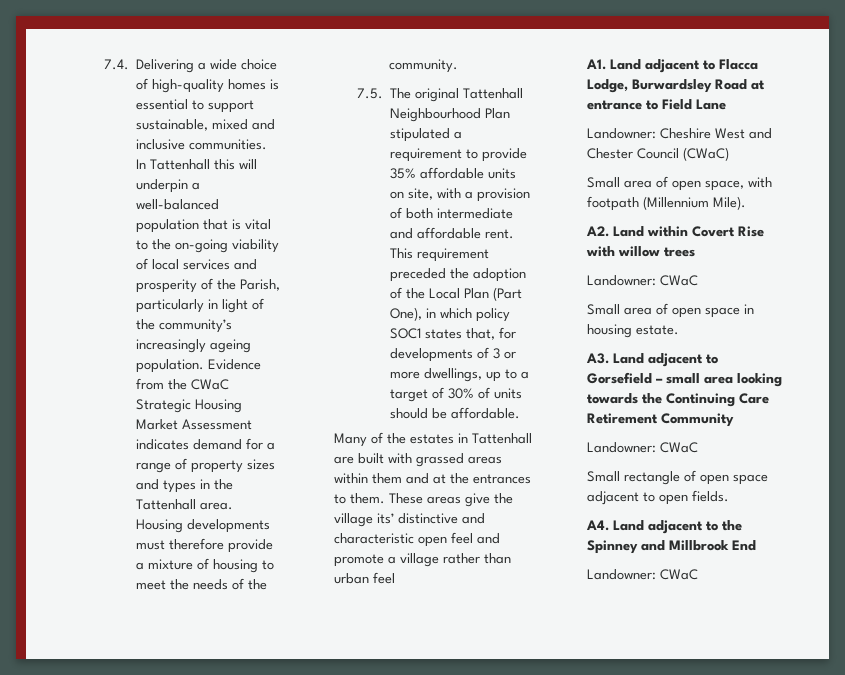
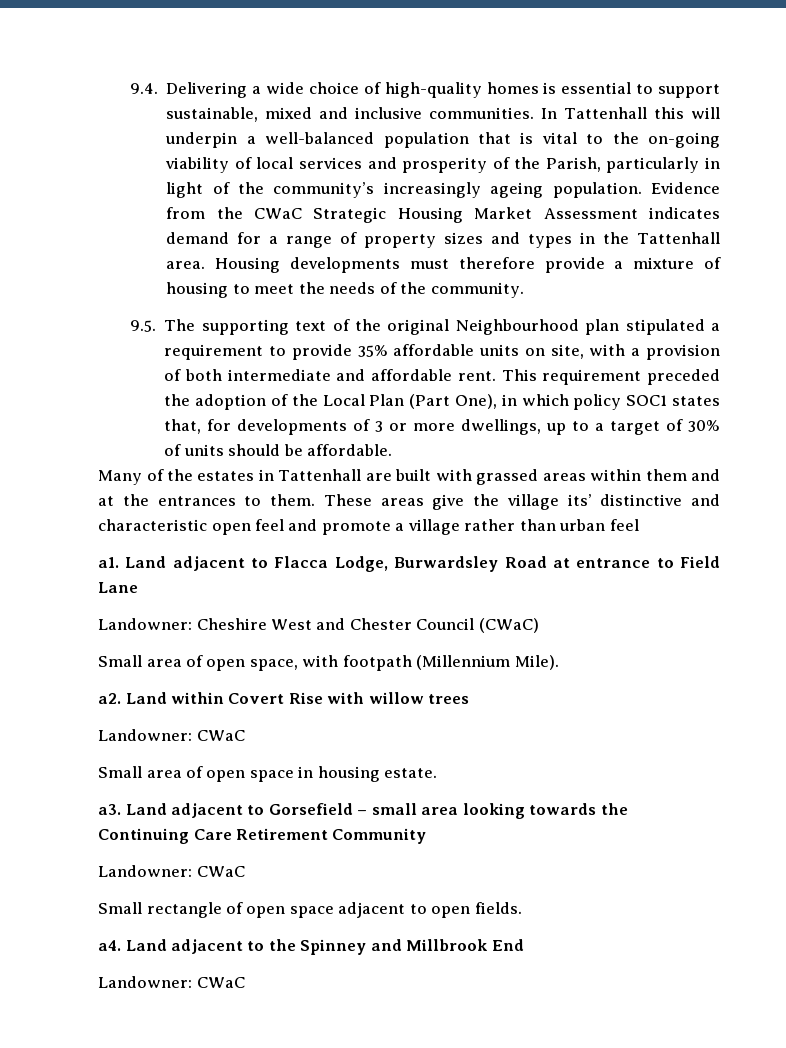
[104,59,130,70] 7.4. -> [130,83,159,94] 9.4.
[357,88,524,102] [390,108,511,122] 7.5. The original Tattenhall Neighbourhood Plan -> [130,319,620,335] 9.5. The supporting text of the original Neighbourhood plan
[586,59,607,70] A1. -> [98,557,120,568] a1.
[586,226,610,237] A2. -> [98,693,122,704] a2.
[586,353,610,364] A3. -> [98,804,122,815] a3.
[586,520,610,531] A4. -> [98,940,122,951] a4.

